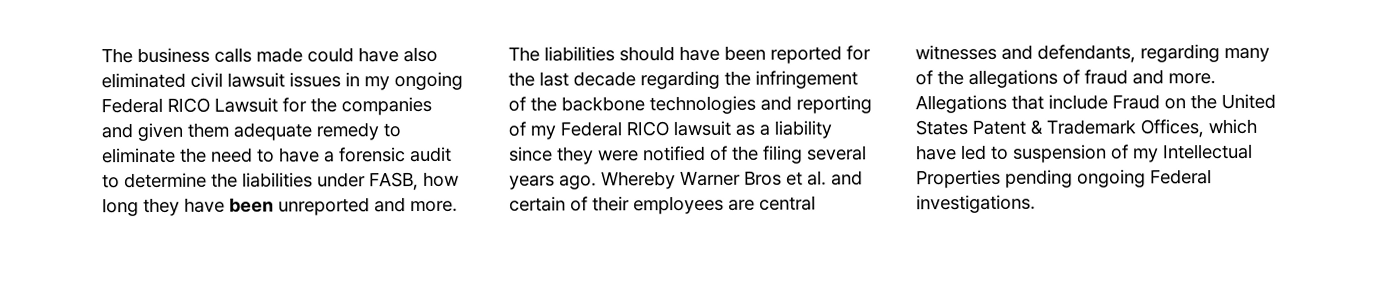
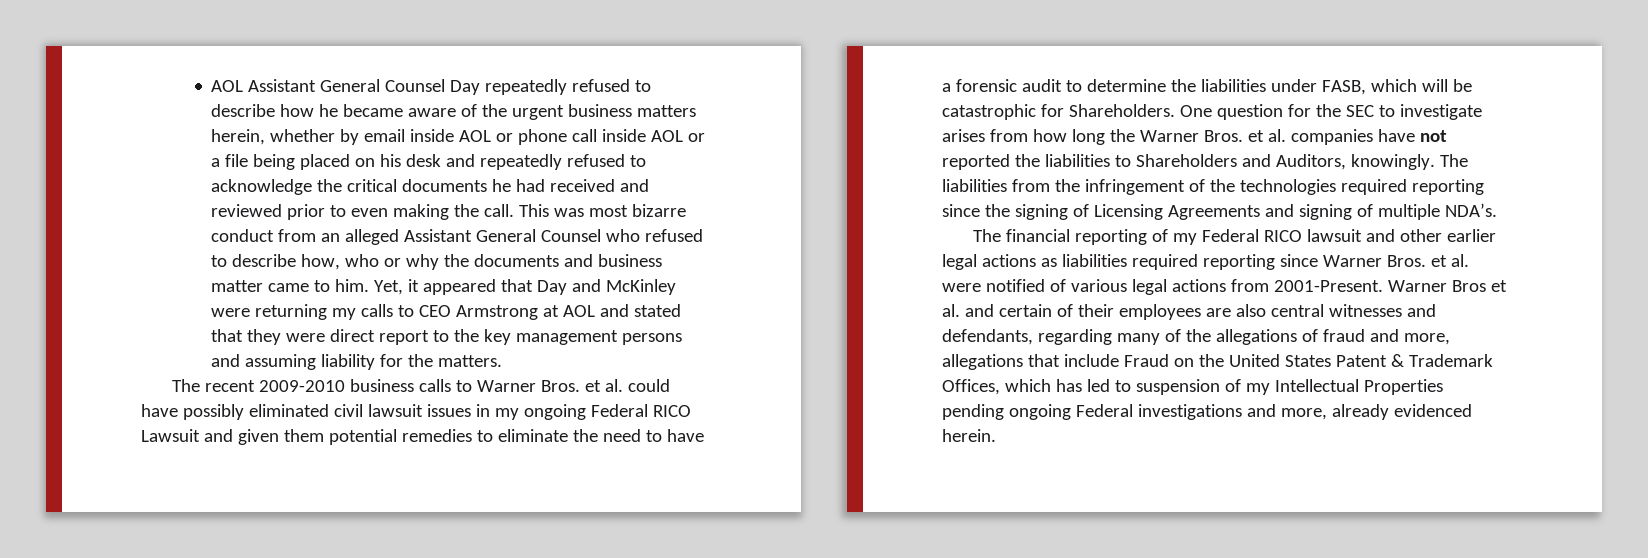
[101,47,303,64] The business calls made -> [211,79,652,95] [211,104,697,120] [211,129,706,145] [211,154,647,170] [211,179,650,195] [211,204,687,220] [211,229,704,245] [211,254,663,270] [211,279,677,295] [211,304,682,320] [211,329,683,345] [211,354,503,370] [171,379,623,392] AOL Assistant General Counsel Day repeatedly refused to describe how he became aware of the urgent business matters herein, whether by email inside AOL or phone call inside AOL or a file being placed on his desk and repeatedly refused to acknowledge the critical documents he had received and reviewed prior to even making the call. This was most bizarre conduct from an alleged Assistant General Counsel who refused to describe how, who or why the documents and business matter came to him. Yet, it appeared that Day and McKinley were returning my calls to CEO Armstrong at AOL and stated that they were direct report to the key management persons and assuming liability for the matters. // The recent 2009-2010 business calls to Warner Bros. et al.
[403,46,438,63] also -> [182,404,244,420] possibly
[282,96,432,116] for the companies -> (200, 435) none
[233,122,379,141] adequate remedy -> [328,429,472,445] potential remedies
[423,171,459,187] [102,197,458,217] [508,45,871,64] [508,70,858,90] [508,95,792,115] how long they have been unreported and more. The liabilities should have been reported for the last decade regarding the infringement of the backbone technologies and -> [1370,79,1472,92] [942,104,1482,120] [942,129,1447,145] [942,154,1468,170] [942,179,1484,195] [942,203,1497,220] [972,229,1070,242] which will be catastrophic for Shareholders. One question for the SEC to investigate arises from how long the Warner Bros. et al. companies have not reported the liabilities to Shareholders and Auditors, knowingly. The liabilities from the infringement of the technologies required reporting since the signing of Licensing Agreements and signing of multiple NDA’s. // The financial
[735,120,832,139] [509,145,867,165] [509,171,676,190] as a liability since they were notified of the filing several years ago. Whereby -> [1365,229,1496,242] [942,254,1469,270] [942,279,1383,295] and other earlier legal actions as liabilities required reporting since Warner Bros. et al. were notified of various legal actions from 2001-Present.
(755, 205) none -> [1235,304,1266,317] also
[1168,73,1216,85] [915,94,1007,114] more. Allegations -> [1403,333,1450,345] [942,354,1023,370] more, allegations
[916,145,957,161] have -> [1055,379,1082,392] has
[916,194,1036,214] investigations. -> [1137,404,1472,420] [942,429,996,442] investigations and more, already evidenced herein.

